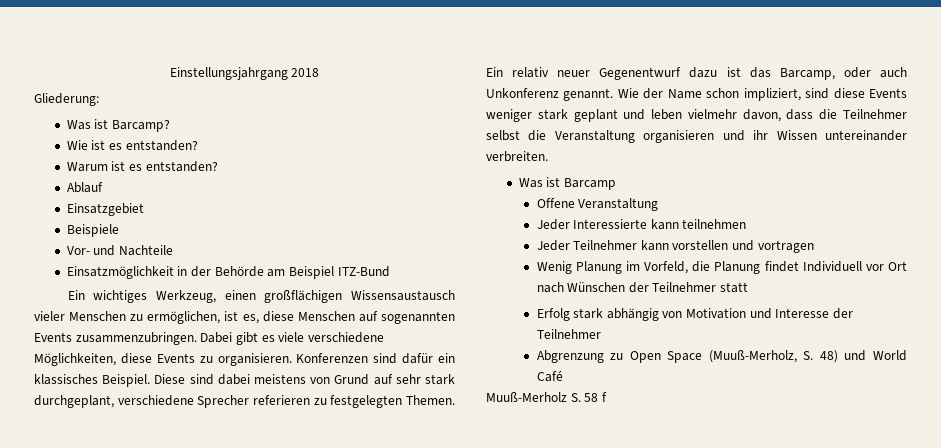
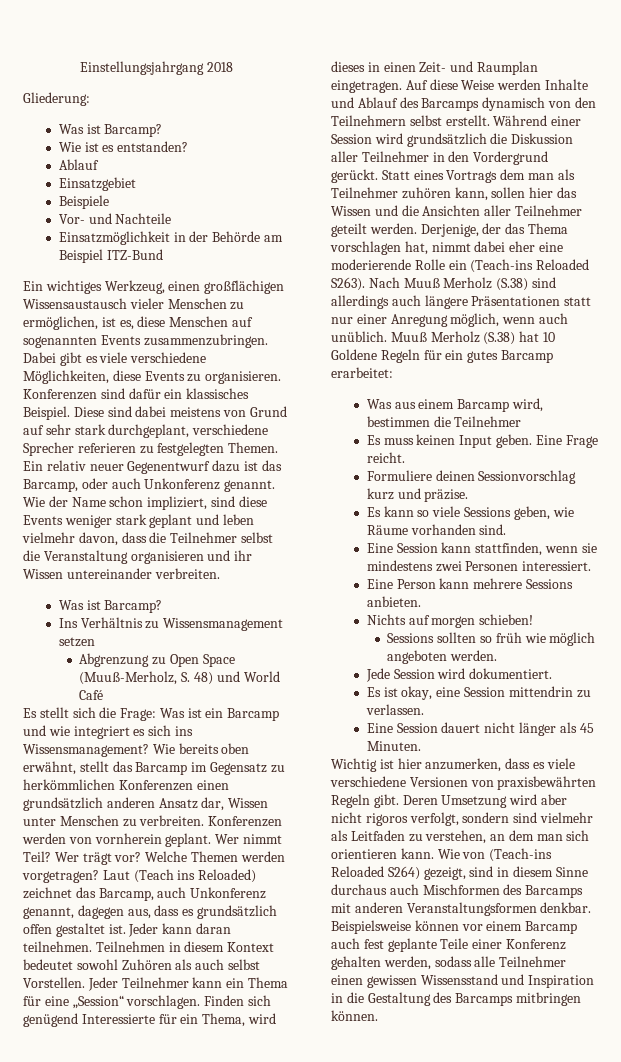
[66,161,218,172] // Warum ist es entstanden? -> (189, 146) none
[563,178,616,190] [536,198,659,211] [536,219,747,230] [536,240,814,253] [536,261,908,274] [536,282,749,293] [536,308,854,321] [536,329,601,339] Barcamp // Offene Veranstaltung // Jeder Interessierte kann teilnehmen // Jeder Teilnehmer kann vorstellen und vortragen // Wenig Planung im Vorfeld, die Planung findet Individuell vor Ort nach Wünschen der Teilnehmer statt // Erfolg stark abhängig von Motivation und Interesse der Teilnehmer -> [104,600,163,613] [58,617,284,631] [58,637,95,647] Barcamp? // Ins Verhältnis zu Wissensmanagement setzen
[486,392,607,402] Muuß-Merholz S. 58 f -> [23,707,280,721] [23,725,193,739] [23,743,250,757] [23,761,285,775] [23,779,229,791] [23,797,269,811] [23,815,283,827] [22,833,282,847] [23,851,285,865] [22,869,257,883] [23,887,267,901] [23,905,277,919] [23,923,231,937] [23,941,275,952] [23,959,260,970] [23,977,288,991] [23,995,271,1009] [23,1013,276,1027] [331,61,538,75] [331,79,588,93] [331,97,596,111] [331,115,582,126] [331,133,574,147] [331,151,549,165] [331,169,575,183] [331,187,577,201] [331,205,582,216] [331,223,568,237] [330,241,563,255] [331,259,590,273] [331,277,556,291] [331,295,592,309] [331,313,568,327] [331,331,555,345] [331,349,553,363] [331,367,393,378] [366,398,544,412] [366,416,522,427] [366,434,598,448] [366,452,405,463] [366,470,577,484] [366,488,469,502] [366,506,574,520] [366,524,507,535] [366,542,597,556] [366,560,592,572] [366,578,574,589] [366,596,421,607] [366,614,534,628] [387,632,596,646] [387,650,498,664] [365,668,553,682] [366,686,591,700] [365,704,424,715] [366,722,594,736] [366,741,421,751] [331,758,575,772] [330,776,597,790] [331,794,567,808] [331,812,593,826] [331,830,590,844] [331,848,553,862] [331,866,588,880] [331,884,584,898] [331,902,592,916] [331,920,578,934] [331,938,566,952] [331,956,567,970] [331,974,595,988] [331,992,581,1006] [331,1010,378,1021] Es stellt sich die Frage: Was ist ein Barcamp und wie integriert es sich ins Wissensmanagement? Wie bereits oben erwähnt, stellt das Barcamp im Gegensatz zu herkömmlichen Konferenzen einen grundsätzlich anderen Ansatz dar, Wissen unter Menschen zu verbreiten. Konferenzen werden von vornherein geplant. Wer nimmt Teil? Wer trägt vor? Welche Themen werden vorgetragen? Laut (Teach ins Reloaded) zeichnet das Barcamp, auch Unkonferenz genannt, dagegen aus, dass es grundsätzlich offen gestaltet ist. Jeder kann daran teilnehmen. Teilnehmen in diesem Kontext bedeutet sowohl Zuhören als auch selbst Vorstellen. Jeder Teilnehmer kann ein Thema für eine „Session“ vorschlagen. Finden sich genügend Interessierte für ein Thema, wird dieses in einen Zeit- und Raumplan eingetragen. Auf diese Weise werden Inhalte und Ablauf des Barcamps dynamisch von den Teilnehmern selbst erstellt. Während einer Session wird grundsätzlich die Diskussion aller Teilnehmer in den Vordergrund gerückt. Statt eines Vortrags dem man als Teilnehmer zuhören kann, sollen hier das Wissen und die Ansichten aller Teilnehmer geteilt werden. Derjenige, der das Thema vorschlagen hat, nimmt dabei eher eine moderierende Rolle ein (Teach-ins Reloaded S263). Nach Muuß Merholz (S.38) sind allerdings auch längere Präsentationen statt nur einer Anregung möglich, wenn auch unüblich. Muuß Merholz (S.38) hat 10 Goldene Regeln für ein gutes Barcamp erarbeitet: // Was aus einem Barcamp wird, bestimmen die Teilnehmer // Es muss keinen Input geben. Eine Frage reicht. // Formuliere deinen Sessionvorschlag kurz und präzise. // Es kann so viele Sessions geben, wie Räume vorhanden sind. // Eine Session kann stattfinden, wenn sie mindestens zwei Personen interessiert. // Eine Person kann mehrere Sessions anbieten. // Nichts auf morgen schieben! // Sessions sollten so früh wie möglich angeboten werden. // Jede Session wird dokumentiert. // Es ist okay, eine Session mittendrin zu verlassen. // Eine Session dauert nicht länger als 45 Minuten. // Wichtig ist hier anzumerken, dass es viele verschiedene Versionen von praxisbewährten Regeln gibt. Deren Umsetzung wird aber nicht rigoros verfolgt, sondern sind vielmehr als Leitfaden zu verstehen, an dem man sich orientieren kann. Wie von (Teach-ins Reloaded S264) gezeigt, sind in diesem Sinne durchaus auch Mischformen des Barcamps mit anderen Veranstaltungsformen denkbar. Beispielsweise können vor einem Barcamp auch fest geplante Teile einer Konferenz gehalten werden, sodass alle Teilnehmer einen gewissen Wissensstand und Inspiration in die Gestaltung des Barcamps mitbringen können.

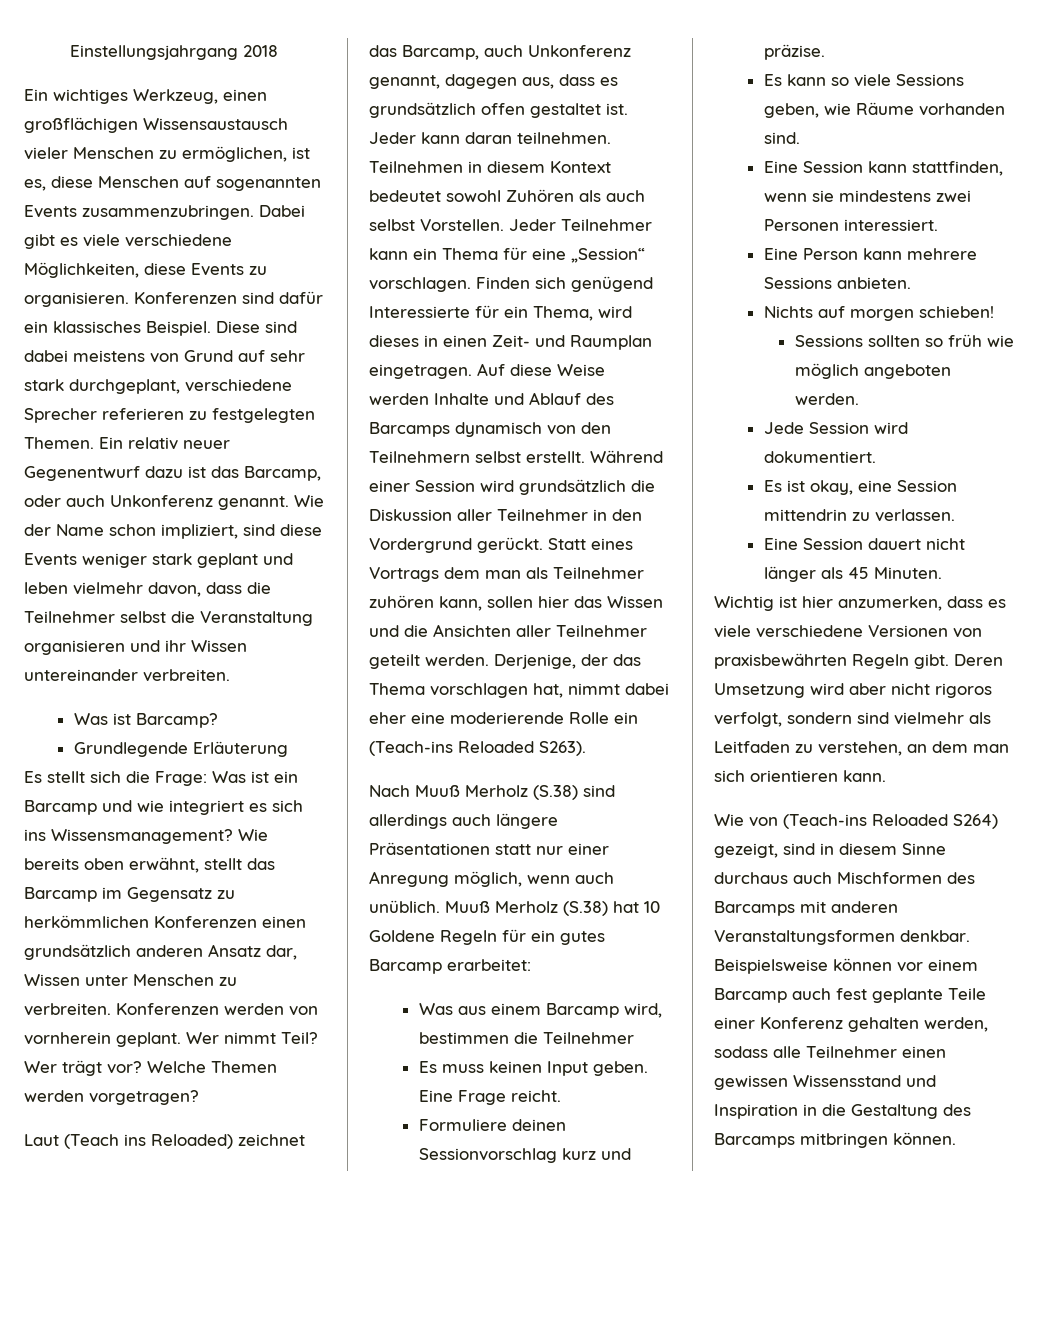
[23,92,90,106] [58,124,163,137] [58,141,189,152] [58,159,99,170] [58,177,136,191] [58,195,109,209] [58,213,172,224] [58,231,284,245] [58,249,163,263] // Gliederung: // Was ist Barcamp? // Wie ist es entstanden? // Ablauf // Einsatzgebiet // Beispiele // Vor- und Nachteile // Einsatzmöglichkeit in der Behörde am Beispiel ITZ-Bund -> (278, 51) none
[58,617,284,631] [58,637,95,647] [79,653,235,667] [79,671,280,685] [79,690,104,700] Ins Verhältnis zu Wissensmanagement setzen // Abgrenzung zu Open Space (Muuß-Merholz, S. 48) und World Café -> [73,741,288,757] Grundlegende Erläuterung
(99, 876) none -> (199, 1097) //
(365, 284) none -> (586, 748) //
(434, 853) none -> (886, 776) //

